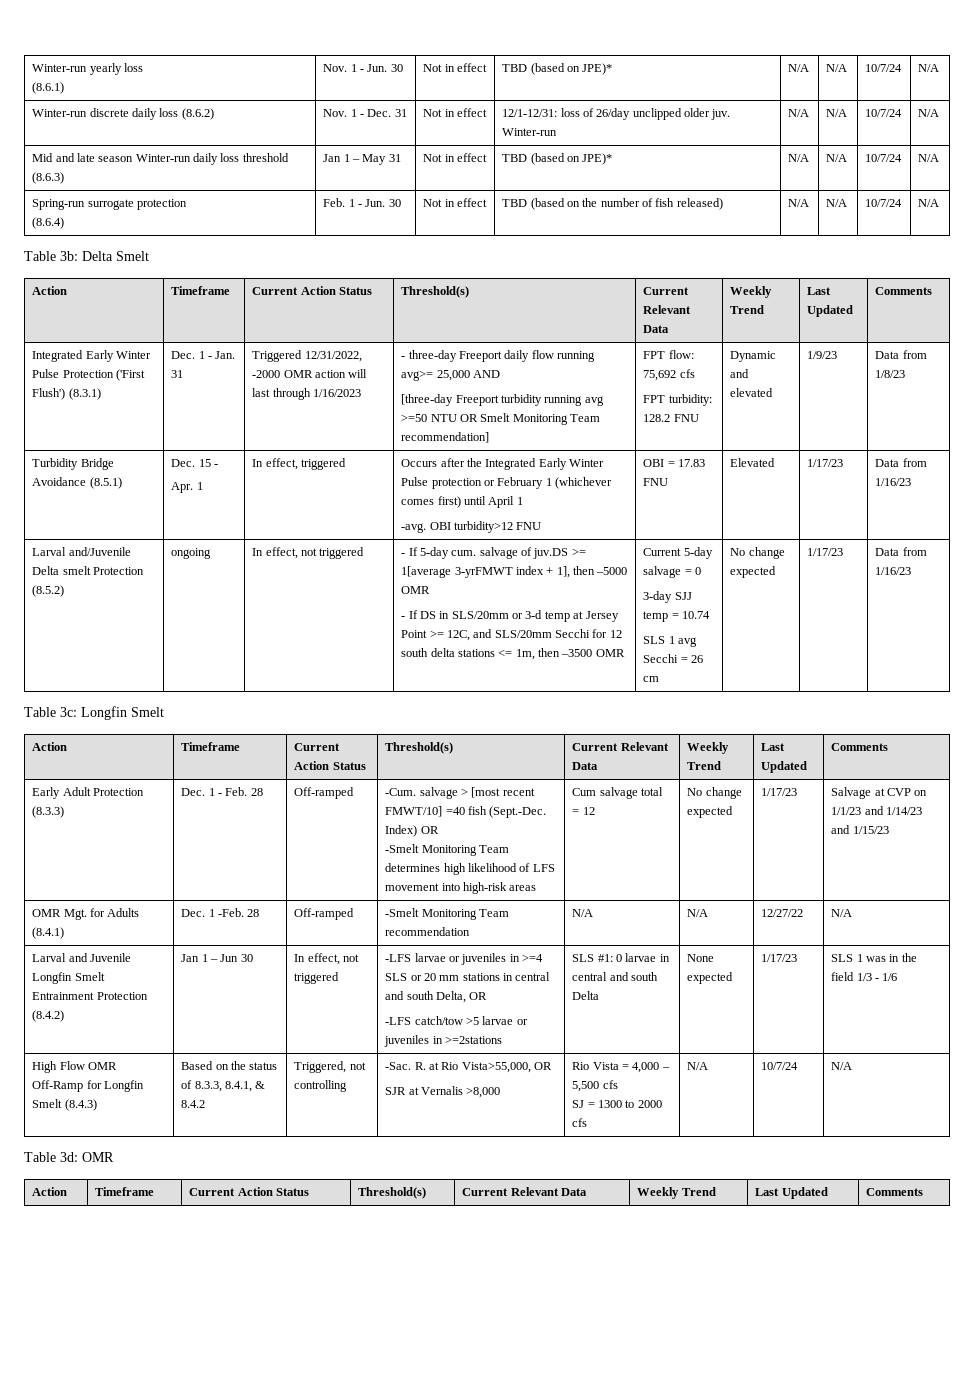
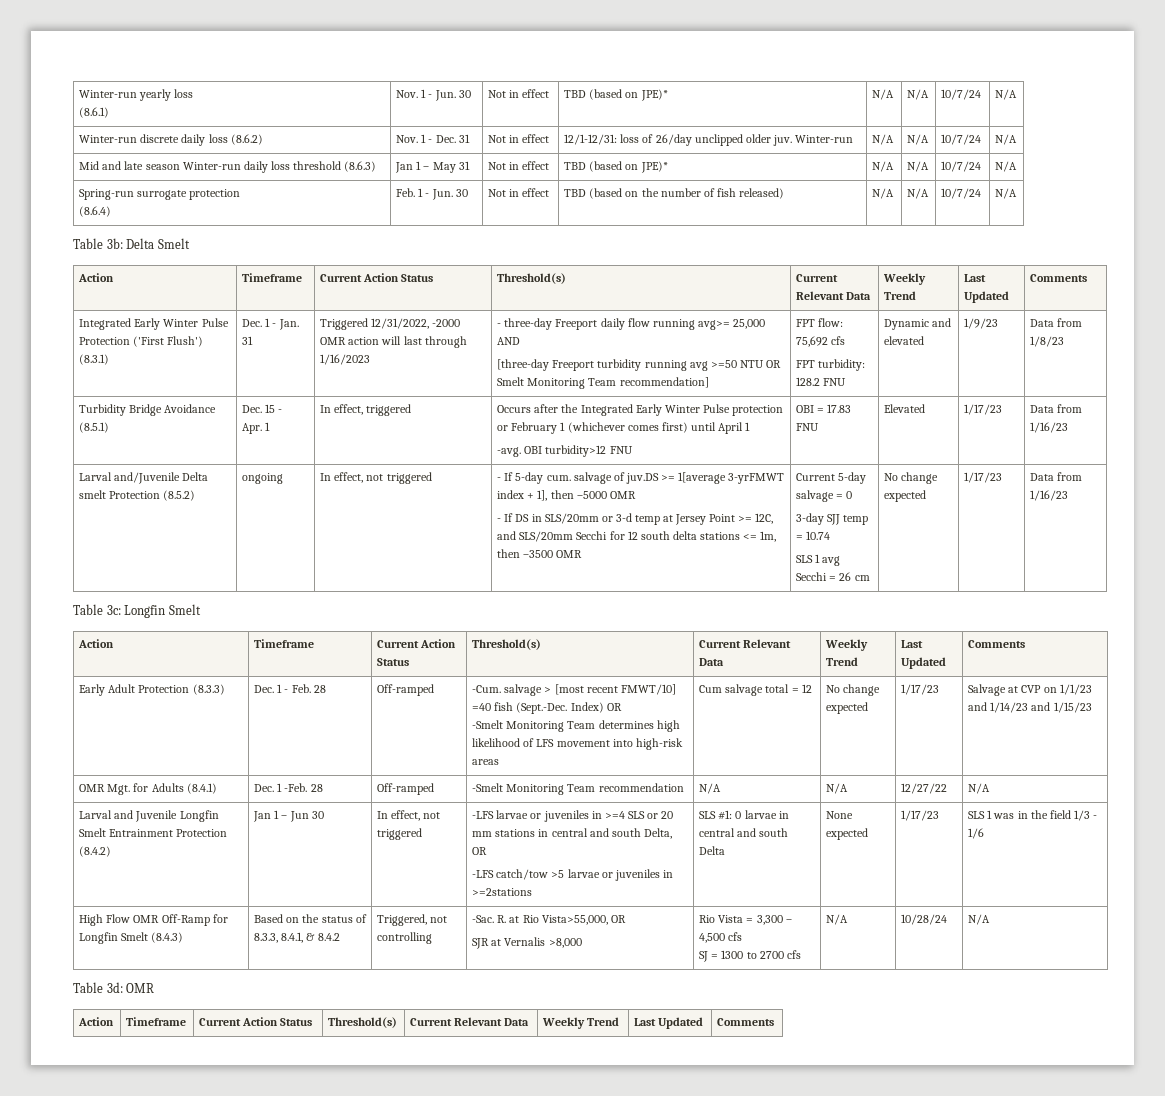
[632,1062,670,1073] [572,1081,600,1092] 4,000 – 5,500 -> [756,915,792,925] [699,933,726,943] 3,300 – 4,500
[637,1100,662,1108] 2000 -> [759,951,784,959] 2700
[761,1062,799,1070] 10/7/24 -> [901,914,948,925] 10/28/24

